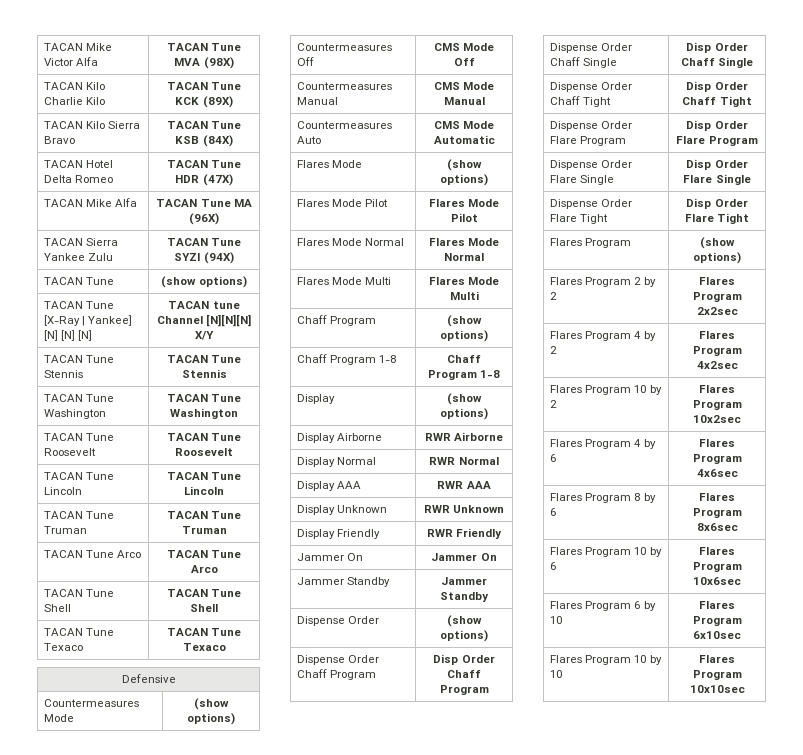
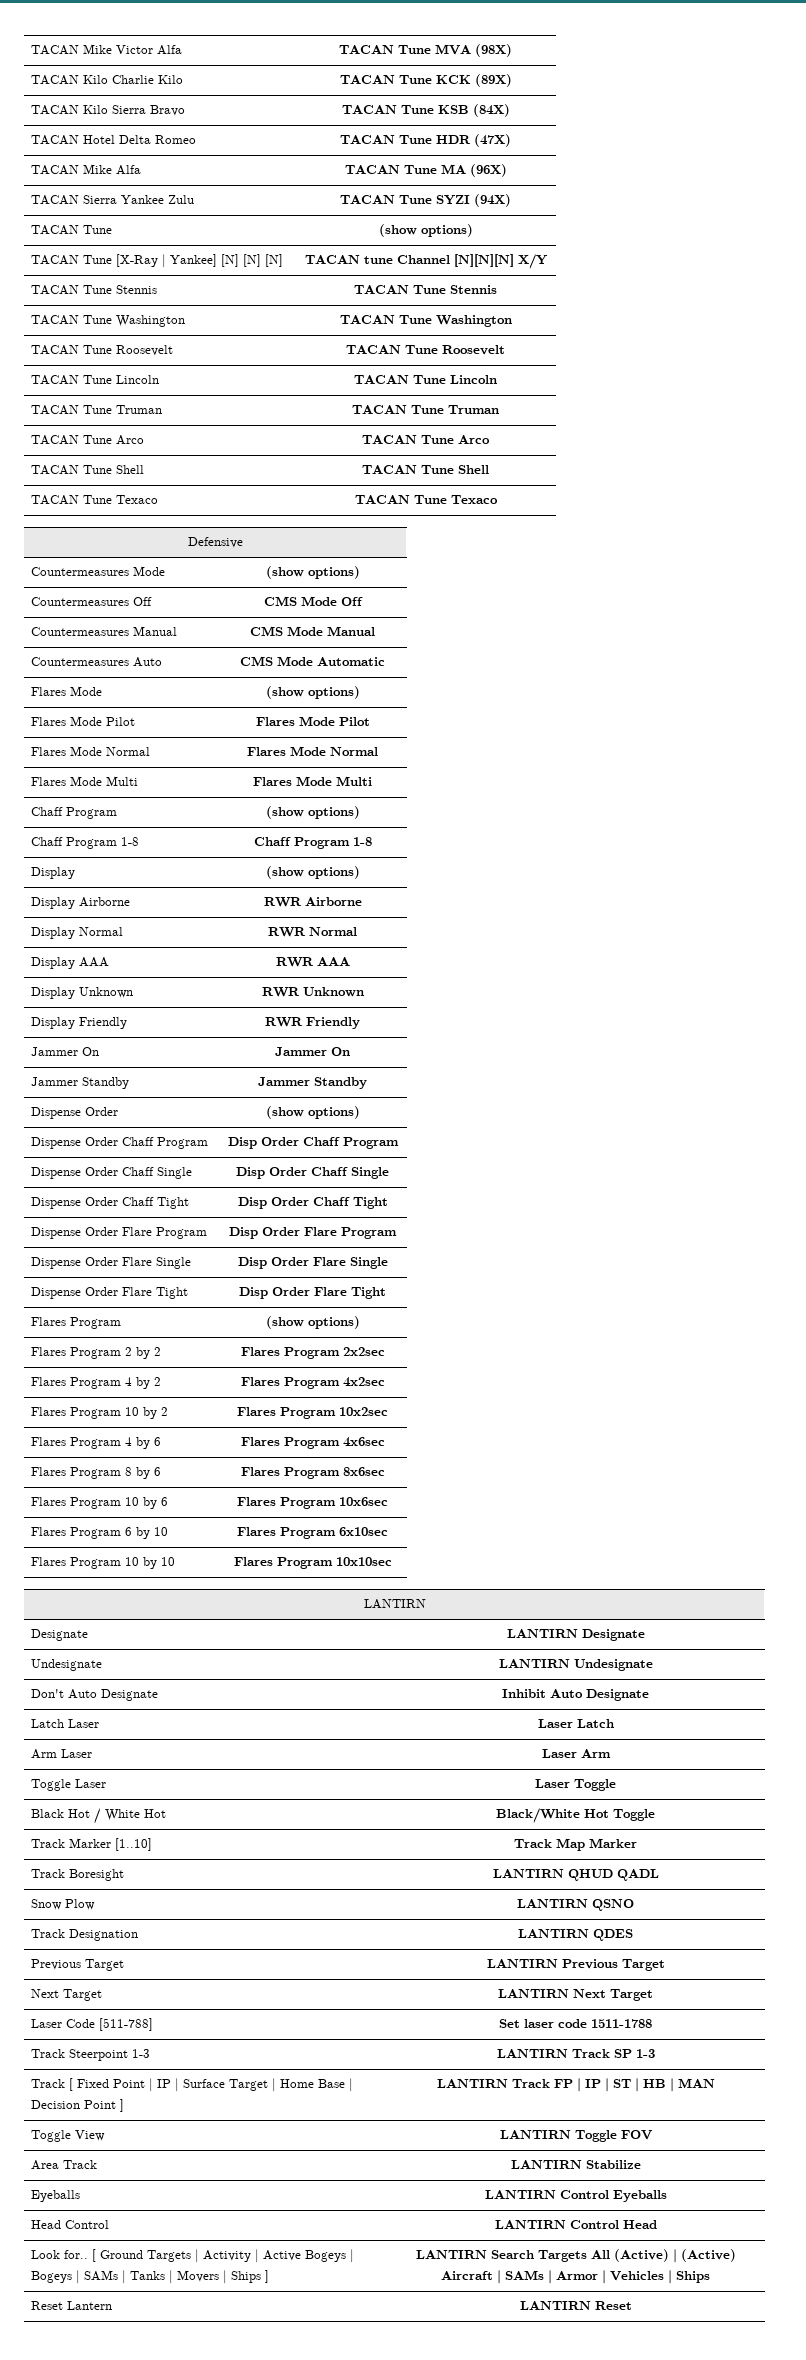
(745, 689) none -> [363,1599,426,1609] [31,1629,89,1641] [506,1629,645,1641] [31,1659,103,1671] [498,1659,653,1671] [31,1689,159,1701] [502,1689,649,1701] [31,1719,100,1728] [537,1719,614,1728] [31,1749,93,1759] [541,1749,611,1758] [31,1779,107,1791] [535,1779,616,1791] [31,1808,167,1824] [496,1808,655,1823] [31,1838,153,1851] [514,1838,637,1851] [31,1869,125,1881] [492,1869,659,1881] [31,1899,96,1910] [517,1899,634,1911] [31,1929,139,1941] [518,1929,633,1941] [31,1959,125,1971] [486,1959,665,1971] [31,1989,103,2001] [498,1989,653,2001] [31,2018,154,2031] [499,2019,652,2028] [31,2049,151,2061] [496,2049,655,2058] [31,2078,354,2092] [31,2099,125,2112] [436,2078,715,2092] [31,2130,106,2142] [499,2130,652,2142] [31,2160,98,2170] [510,2160,641,2169] [31,2190,81,2202] [484,2190,667,2202] [31,2220,110,2229] [494,2220,657,2229] [31,2249,355,2263] [31,2270,270,2284] [415,2249,736,2263] [441,2270,710,2284] [31,2301,113,2310] [519,2301,632,2310] // LANTIRN // Designate | LANTIRN Designate // Undesignate | LANTIRN Undesignate // Don't Auto Designate | Inhibit Auto Designate // Latch Laser | Laser Latch // Arm Laser | Laser Arm // Toggle Laser | Laser Toggle // Black Hot / White Hot | Black/White Hot Toggle // Track Marker [1..10] | Track Map Marker // Track Boresight | LANTIRN QHUD QADL // Snow Plow | LANTIRN QSNO // Track Designation | LANTIRN QDES // Previous Target | LANTIRN Previous Target // Next Target | LANTIRN Next Target // Laser Code [511-788] | Set laser code 1511-1788 // Track Steerpoint 1-3 | LANTIRN Track SP 1-3 // Track [ Fixed Point | IP | Surface Target | Home Base | Decision Point ] | LANTIRN Track FP | IP | ST | HB | MAN // Toggle View | LANTIRN Toggle FOV // Area Track | LANTIRN Stabilize // Eyeballs | LANTIRN Control Eyeballs // Head Control | LANTIRN Control Head // Look for.. [ Ground Targets | Activity | Active Bogeys | Bogeys | SAMs | Tanks | Movers | Ships ] | LANTIRN Search Targets All (Active) | (Active) Aircraft | SAMs | Armor | Vehicles | Ships // Reset Lantern | LANTIRN Reset

